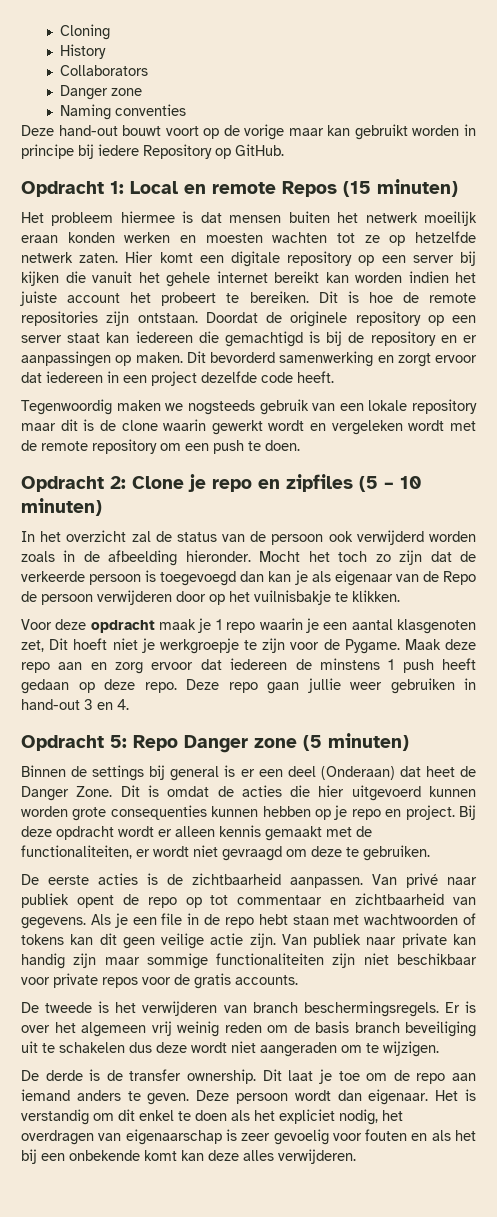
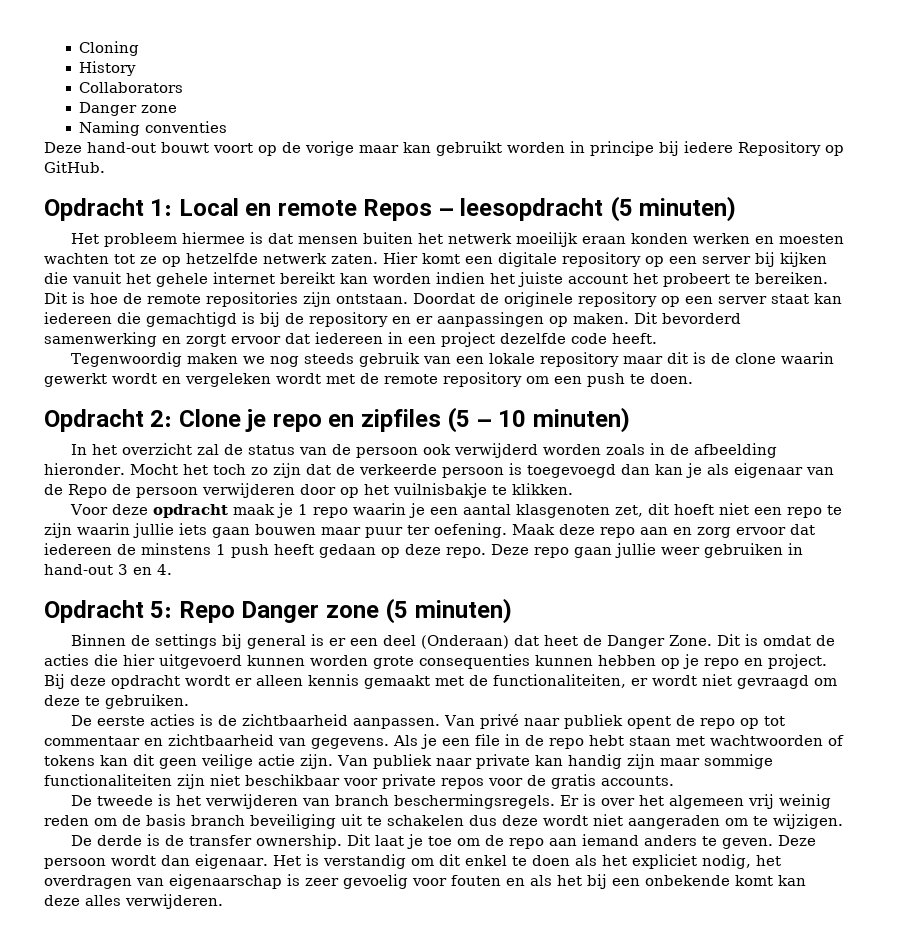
[343,181,371,197] (15 -> [438,196,633,222] – leesopdracht (5
[187,400,255,415] nogsteeds -> [269,353,354,367] nog steeds
[49,638,69,650] Dit -> [647,503,669,515] dit
[141,638,400,654] je werkgroepje te zijn voor de Pygame. -> [753,505,842,518] [44,523,507,538] een repo te zijn waarin jullie iets gaan bouwen maar puur ter oefening.

